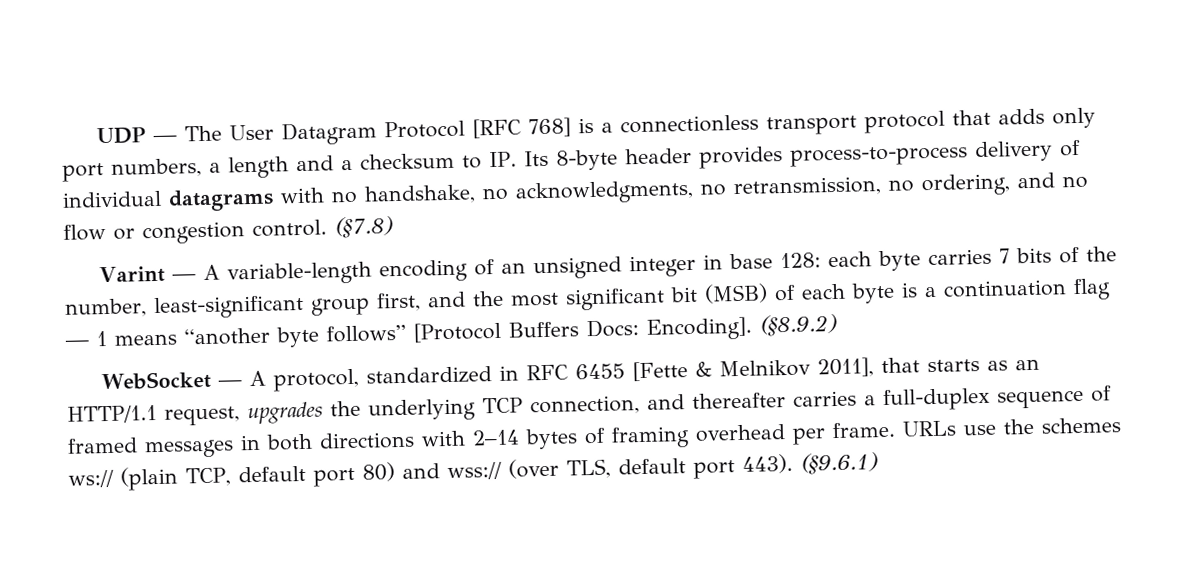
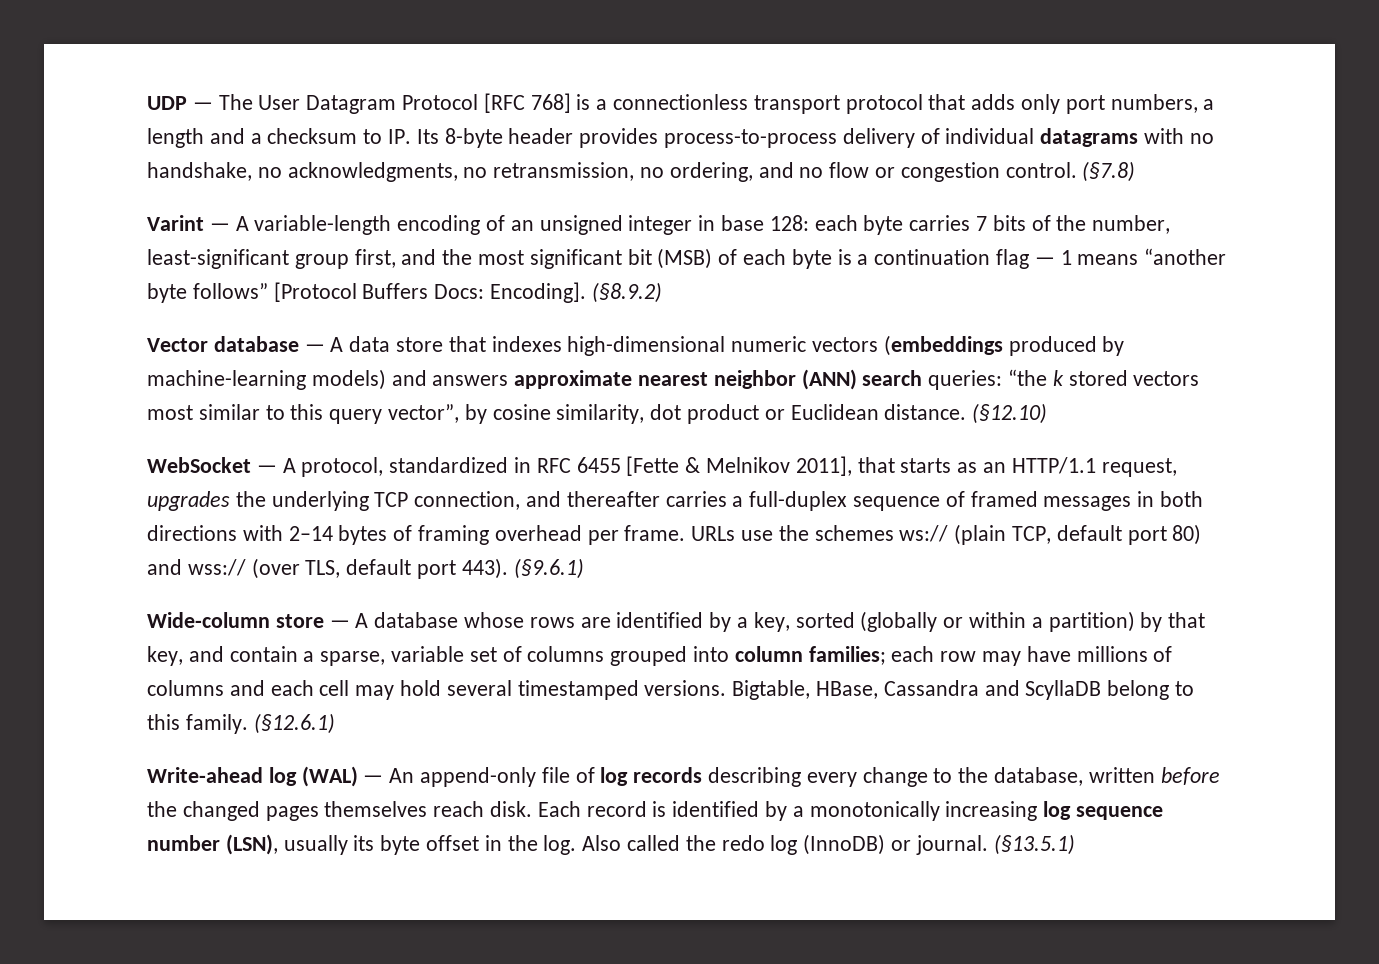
(837, 325) none -> [147,335,1125,356] [147,369,1200,390] [147,403,1048,424] // Vector database — A data store that indexes high-dimensional numeric vectors (embeddings produced by machine-learning models) and answers approximate nearest neighbor (ANN) search queries: “the k stored vectors most similar to this query vector”, by cosine similarity, dot product or Euclidean distance. (§12.10)
(878, 463) none -> [147,611,1206,632] [147,646,1173,666] [147,680,1195,700] [147,713,335,734] [147,766,1220,787] [147,801,1164,821] [147,834,1075,855] // Wide-column store — A database whose rows are identified by a key, sorted (globally or within a partition) by that key, and contain a sparse, variable set of columns grouped into column families; each row may have millions of columns and each cell may hold several timestamped versions. Bigtable, HBase, Cassandra and ScyllaDB belong to this family. (§12.6.1) // Write-ahead log (WAL) — An append-only file of log records describing every change to the database, written before the changed pages themselves reach disk. Each record is identified by a monotonically increasing log sequence number (LSN), usually its byte offset in the log. Also called the redo log (InnoDB) or journal. (§13.5.1)

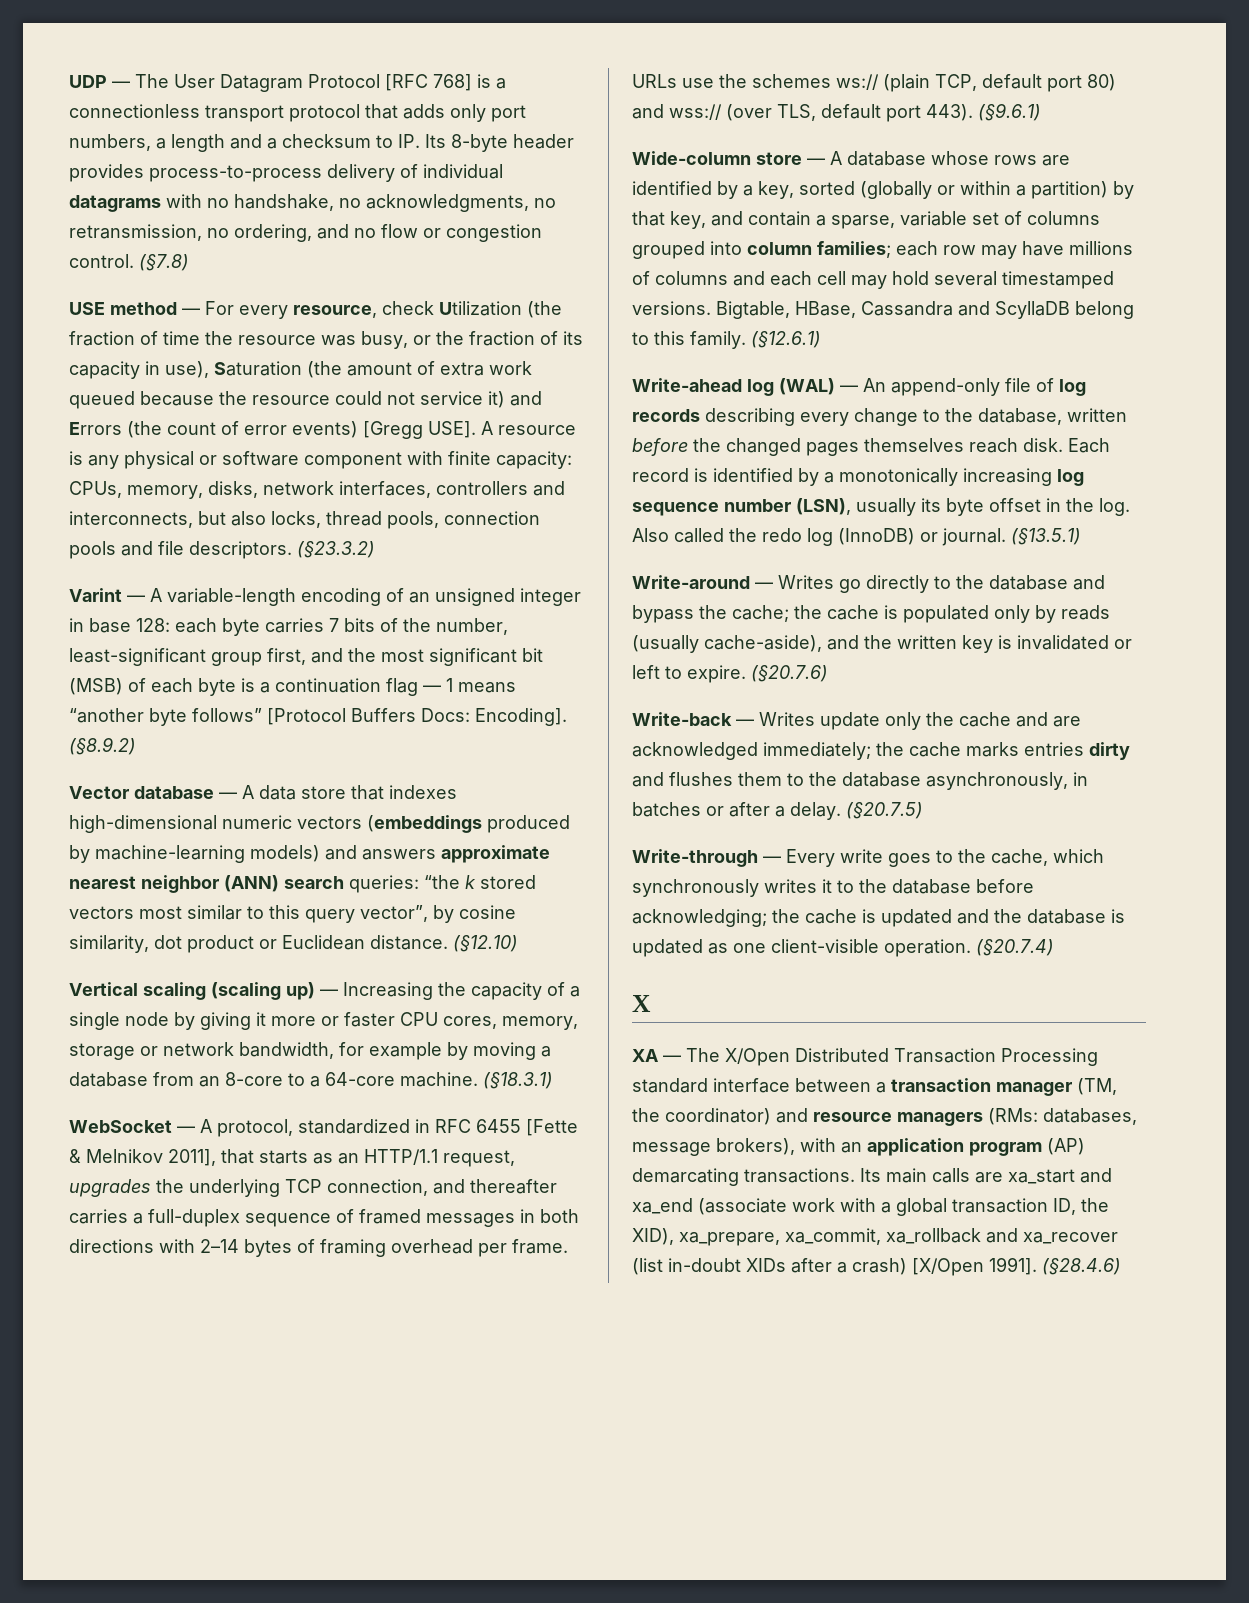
(1136, 171) none -> [69,301,562,319] [69,331,583,349] [69,361,532,379] [69,391,542,409] [69,421,576,439] [69,451,572,469] [69,481,565,499] [69,511,540,529] [69,541,375,559] // USE method — For every resource, check Utilization (the fraction of time the resource was busy, or the fraction of its capacity in use), Saturation (the amount of extra work queued because the resource could not service it) and Errors (the count of error events) [Gregg USE]. A resource is any physical or software component with finite capacity: CPUs, memory, disks, network interfaces, controllers and interconnects, but also locks, thread pools, connection pools and file descriptors. (§23.3.2)
(1048, 413) none -> [69,982,580,1000] [69,1012,578,1030] [69,1042,551,1060] [69,1072,553,1089] // Vertical scaling (scaling up) — Increasing the capacity of a single node by giving it more or faster CPU cores, memory, storage or network bandwidth, for example by moving a database from an 8-core to a 64-core machine. (§18.3.1)
(1075, 844) none -> [632,575,1105,593] [632,605,1110,623] [632,635,1132,653] [632,665,828,683] [632,712,1081,730] [632,742,1130,760] [632,772,1088,790] [632,802,923,820] [632,849,1104,867] [632,879,1034,897] [632,909,1125,927] [632,939,1054,957] [632,995,651,1012] [632,1048,1098,1066] [632,1078,1117,1096] [632,1108,1137,1126] [632,1138,1085,1156] [632,1168,1112,1186] [632,1198,1109,1216] [632,1228,1118,1246] [632,1257,1121,1276] // Write-around — Writes go directly to the database and bypass the cache; the cache is populated only by reads (usually cache-aside), and the written key is invalidated or left to expire. (§20.7.6) // Write-back — Writes update only the cache and are acknowledged immediately; the cache marks entries dirty and flushes them to the database asynchronously, in batches or after a delay. (§20.7.5) // Write-through — Every write goes to the cache, which synchronously writes it to the database before acknowledging; the cache is updated and the database is updated as one client-visible operation. (§20.7.4) // X // XA — The X/Open Distributed Transaction Processing standard interface between a transaction manager (TM, the coordinator) and resource managers (RMs: databases, message brokers), with an application program (AP) demarcating transactions. Its main calls are xa_start and xa_end (associate work with a global transaction ID, the XID), xa_prepare, xa_commit, xa_rollback and xa_recover (list in-doubt XIDs after a crash) [X/Open 1991]. (§28.4.6)

